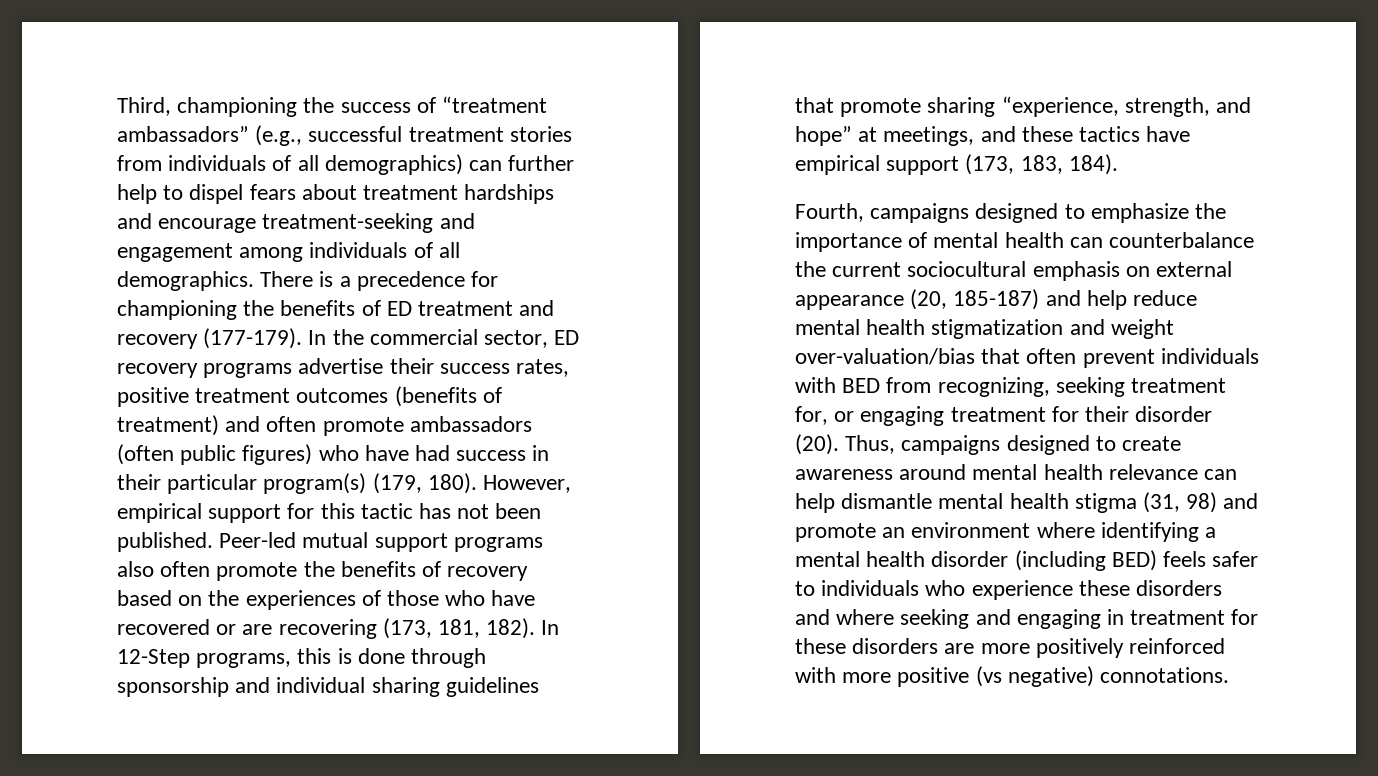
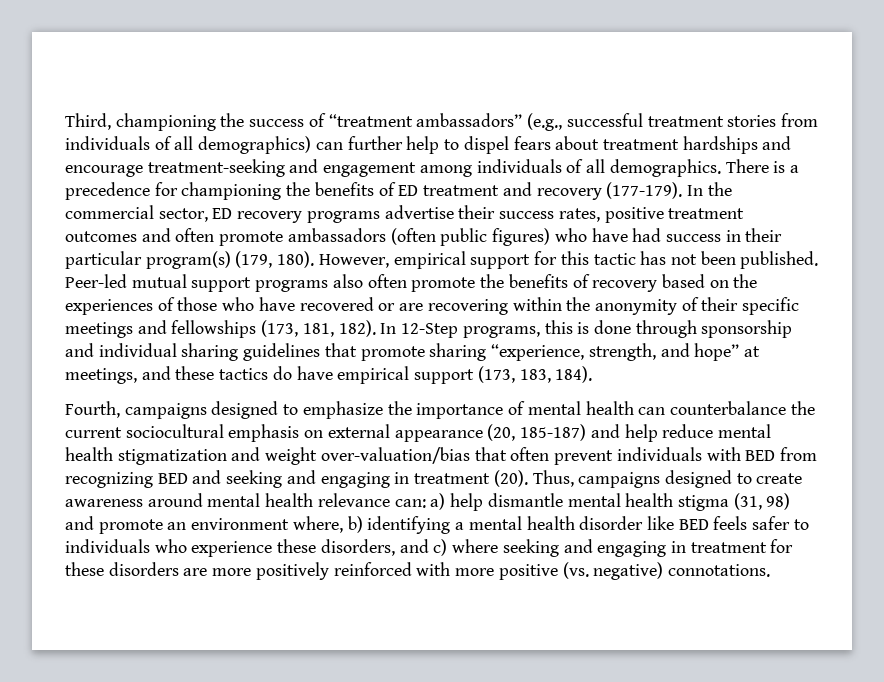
[394,386,502,407] [117,415,219,436] (benefits of treatment) -> (137, 236) none
(377, 629) none -> [512,297,800,315] [65,320,257,338] within the anonymity of their specific meetings and fellowships
(1141, 134) none -> [272,366,292,380] do
[937,377,1227,397] [795,406,1213,426] recognizing, seeking treatment for, or engaging treatment for their disorder -> [65,470,491,488] recognizing BED and seeking and engaging in treatment
[1204,469,1238,480] can -> [394,493,446,510] can: a)
[1036,522,1095,538] where -> [292,516,363,533] where, b)
[1014,550,1157,571] (including BED) -> [646,516,709,530] like BED
[1136,580,1223,596] [795,609,830,625] disorders and -> [320,539,448,556] disorders, and c)
[975,666,1002,687] (vs -> [562,562,589,579] (vs.

